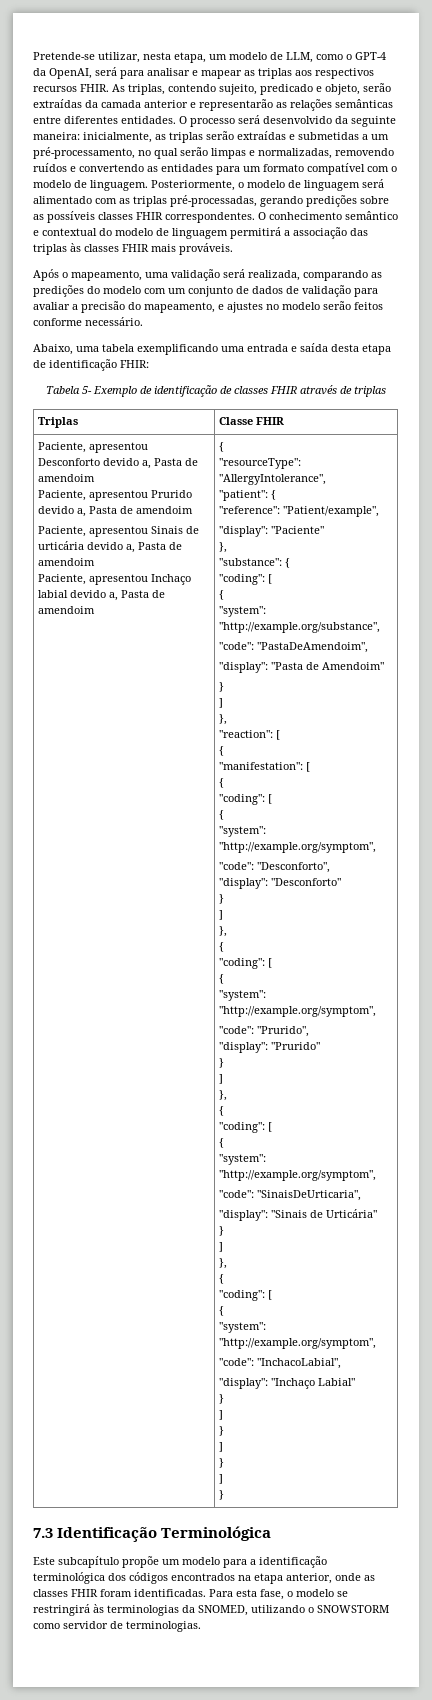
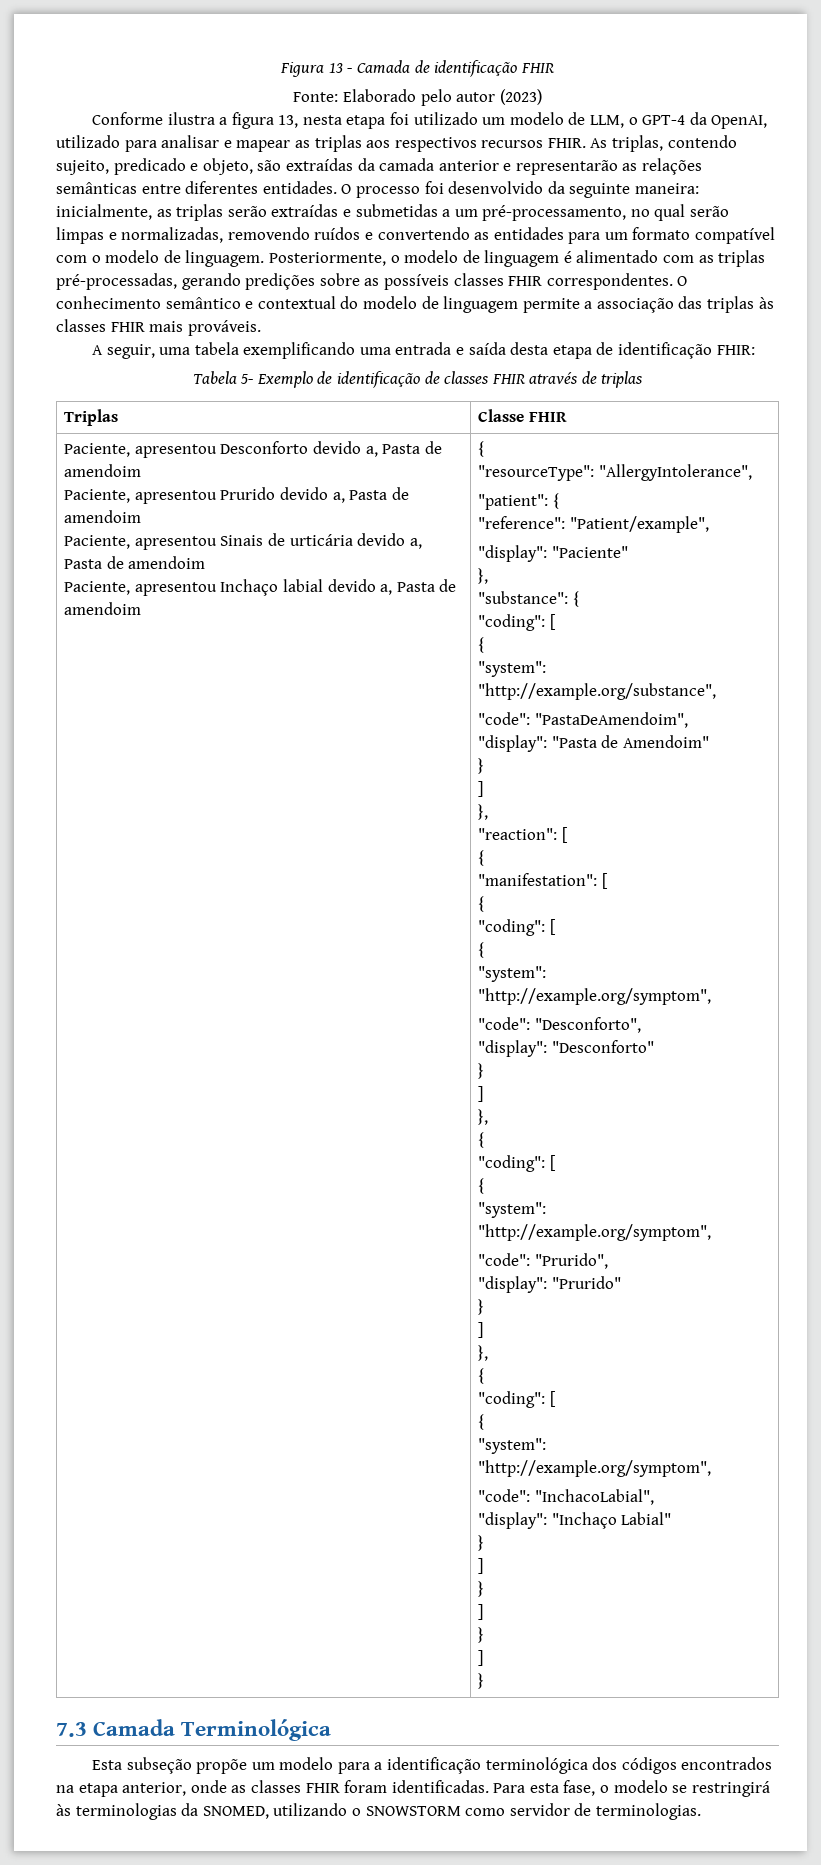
[33,52,206,63] Pretende-se utilizar, nesta etapa, -> [280,60,555,77] [293,89,542,106] [91,112,478,129] Figura 13 - Camada de identificação FHIR // Fonte: Elaborado pelo autor (2023) // Conforme ilustra a figura 13, nesta etapa foi utilizado
[316,54,343,60] como -> (625, 121) none
[95,67,117,76] será -> [56,135,120,148] utilizado
[363,83,391,92] serão -> [257,160,282,171] são
[238,115,260,124] será -> [424,181,444,194] foi
[362,179,384,188] será -> [563,251,572,263] é
[230,227,281,239] permitirá -> [522,298,580,313] permite
[33,269,382,281] [33,285,378,297] [33,301,383,313] [33,317,143,326] [33,344,73,355] Após o mapeamento, uma validação será realizada, comparando as predições do modelo com um conjunto de dados de validação para avaliar a precisão do mapeamento, e ajustes no modelo serão feitos conforme necessário. // Abaixo, -> [91,344,155,359] A seguir,
[218,1190,361,1201] [218,1209,377,1221] [218,1226,224,1236] [218,1242,223,1252] [218,1258,227,1269] [218,1274,224,1284] [218,1290,272,1301] [218,1306,224,1316] [218,1322,266,1333] [218,1338,376,1349] // "code": "SinaisDeUrticaria", // "display": "Sinais de Urticária" // } // ] // }, // { // "coding": [ // { // "system": "http://example.org/symptom", -> (712, 1468) none
[57,1527,158,1542] Identificação -> [93,1719,176,1736] Camada
[33,1556,119,1568] Este subcapítulo -> [91,1757,192,1774] Esta subseção

